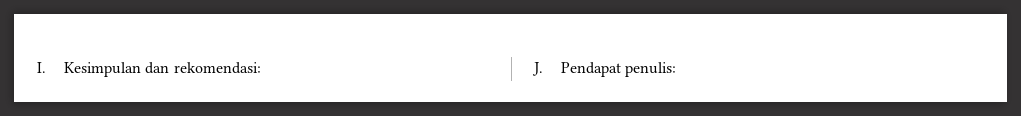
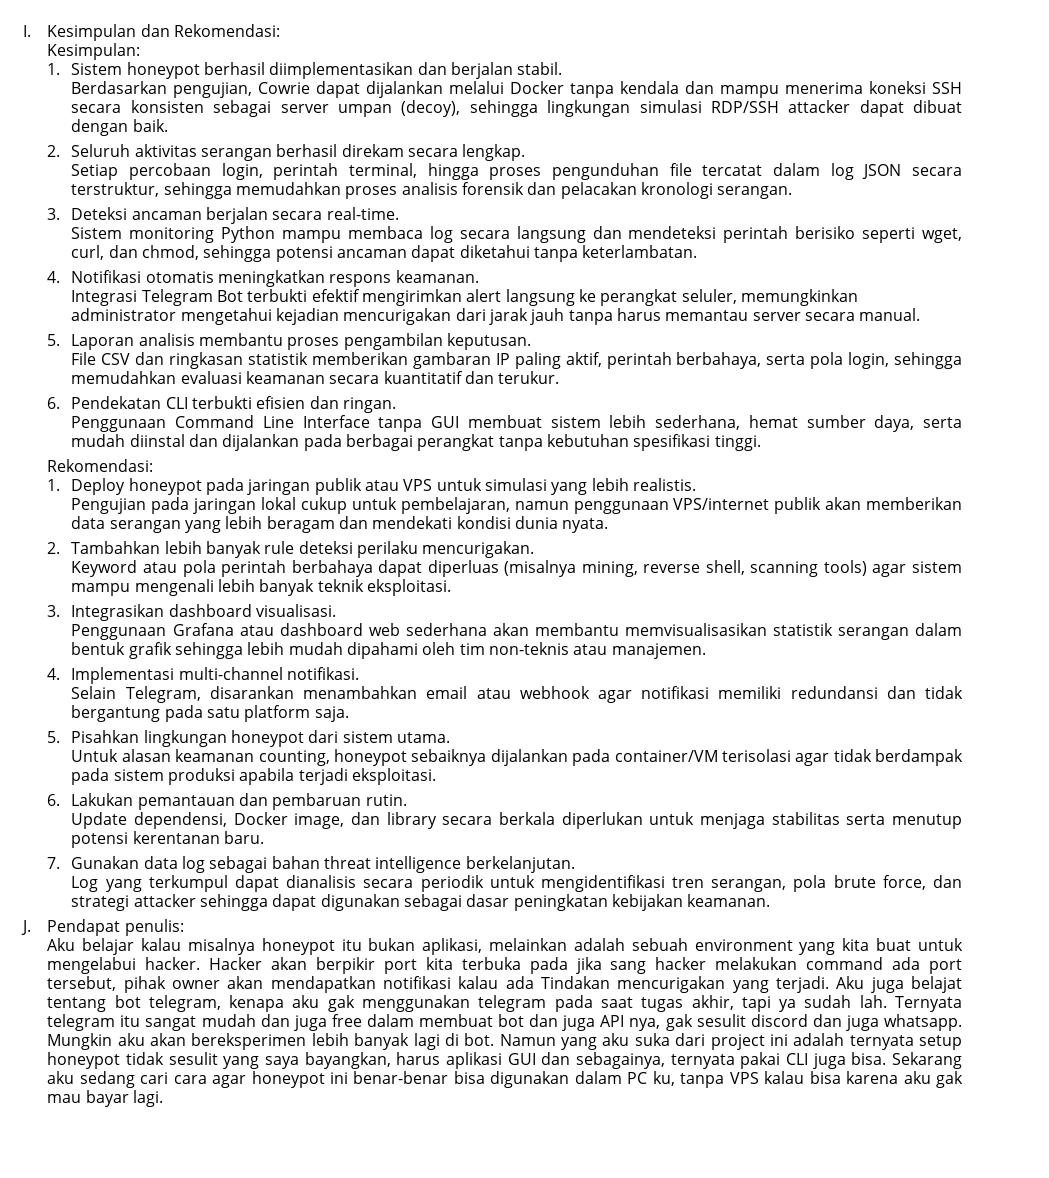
[173,62,261,74] [532,62,677,77] rekomendasi: // J. Pendapat penulis: -> [173,24,280,37] [47,43,141,60] [47,62,563,79] [71,81,962,98] [71,100,962,117] [71,119,168,136] [47,144,526,161] [71,163,963,180] [71,182,793,199] [47,207,399,224] [71,226,962,243] [71,245,698,262] [47,270,479,287] [71,289,858,306] [71,308,921,325] [47,333,532,350] [71,352,963,369] [71,371,560,384] [47,396,397,413] [71,415,963,432] [71,434,761,451] [47,459,154,472] [47,478,697,495] [71,497,962,514] [71,516,609,533] [47,541,535,558] [71,560,962,577] [71,579,452,596] [47,604,337,621] [71,623,962,640] [71,642,706,659] [47,667,360,684] [71,686,963,703] [71,705,349,722] [47,730,451,747] [71,749,963,766] [71,768,437,785] [47,793,407,810] [71,812,963,829] [71,831,265,848] [47,856,575,873] [71,875,963,892] [71,894,771,911] [21,919,184,936] [47,938,964,955] [47,957,962,974] [47,976,963,993] [47,995,963,1012] [47,1014,962,1031] [47,1033,962,1050] [47,1052,962,1069] [47,1071,964,1088] [47,1090,163,1107] Rekomendasi: // Kesimpulan: // 1. Sistem honeypot berhasil diimplementasikan dan berjalan stabil. // Berdasarkan pengujian, Cowrie dapat dijalankan melalui Docker tanpa kendala dan mampu menerima koneksi SSH secara konsisten sebagai server umpan (decoy), sehingga lingkungan simulasi RDP/SSH attacker dapat dibuat dengan baik. // 2. Seluruh aktivitas serangan berhasil direkam secara lengkap. // Setiap percobaan login, perintah terminal, hingga proses pengunduhan file tercatat dalam log JSON secara terstruktur, sehingga memudahkan proses analisis forensik dan pelacakan kronologi serangan. // 3. Deteksi ancaman berjalan secara real-time. // Sistem monitoring Python mampu membaca log secara langsung dan mendeteksi perintah berisiko seperti wget, curl, dan chmod, sehingga potensi ancaman dapat diketahui tanpa keterlambatan. // 4. Notifikasi otomatis meningkatkan respons keamanan. // Integrasi Telegram Bot terbukti efektif mengirimkan alert langsung ke perangkat seluler, memungkinkan administrator mengetahui kejadian mencurigakan dari jarak jauh tanpa harus memantau server secara manual. // 5. Laporan analisis membantu proses pengambilan keputusan. // File CSV dan ringkasan statistik memberikan gambaran IP paling aktif, perintah berbahaya, serta pola login, sehingga memudahkan evaluasi keamanan secara kuantitatif dan terukur. // 6. Pendekatan CLI terbukti efisien dan ringan. // Penggunaan Command Line Interface tanpa GUI membuat sistem lebih sederhana, hemat sumber daya, serta mudah diinstal dan dijalankan pada berbagai perangkat tanpa kebutuhan spesifikasi tinggi. // Rekomendasi: // 1. Deploy honeypot pada jaringan publik atau VPS untuk simulasi yang lebih realistis. // Pengujian pada jaringan lokal cukup untuk pembelajaran, namun penggunaan VPS/internet publik akan memberikan data serangan yang lebih beragam dan mendekati kondisi dunia nyata. // 2. Tambahkan lebih banyak rule deteksi perilaku mencurigakan. // Keyword atau pola perintah berbahaya dapat diperluas (misalnya mining, reverse shell, scanning tools) agar sistem mampu mengenali lebih banyak teknik eksploitasi. // 3. Integrasikan dashboard visualisasi. // Penggunaan Grafana atau dashboard web sederhana akan membantu memvisualisasikan statistik serangan dalam bentuk grafik sehingga lebih mudah dipahami oleh tim non-teknis atau manajemen. // 4. Implementasi multi-channel notifikasi. // Selain Telegram, disarankan menambahkan email atau webhook agar notifikasi memiliki redundansi dan tidak bergantung pada satu platform saja. // 5. Pisahkan lingkungan honeypot dari sistem utama. // Untuk alasan keamanan counting, honeypot sebaiknya dijalankan pada container/VM terisolasi agar tidak berdampak pada sistem produksi apabila terjadi eksploitasi. // 6. Lakukan pemantauan dan pembaruan rutin. // Update dependensi, Docker image, dan library secara berkala diperlukan untuk menjaga stabilitas serta menutup potensi kerentanan baru. // 7. Gunakan data log sebagai bahan threat intelligence berkelanjutan. // Log yang terkumpul dapat dianalisis secara periodik untuk mengidentifikasi tren serangan, pola brute force, dan strategi attacker sehingga dapat digunakan sebagai dasar peningkatan kebijakan keamanan. // J. Pendapat penulis: // Aku belajar kalau misalnya honeypot itu bukan aplikasi, melainkan adalah sebuah environment yang kita buat untuk mengelabui hacker. Hacker akan berpikir port kita terbuka pada jika sang hacker melakukan command ada port tersebut, pihak owner akan mendapatkan notifikasi kalau ada Tindakan mencurigakan yang terjadi. Aku juga belajat tentang bot telegram, kenapa aku gak menggunakan telegram pada saat tugas akhir, tapi ya sudah lah. Ternyata telegram itu sangat mudah dan juga free dalam membuat bot dan juga API nya, gak sesulit discord dan juga whatsapp. Mungkin aku akan bereksperimen lebih banyak lagi di bot. Namun yang aku suka dari project ini adalah ternyata setup honeypot tidak sesulit yang saya bayangkan, harus aplikasi GUI dan sebagainya, ternyata pakai CLI juga bisa. Sekarang aku sedang cari cara agar honeypot ini benar-benar bisa digunakan dalam PC ku, tanpa VPS kalau bisa karena aku gak mau bayar lagi.

